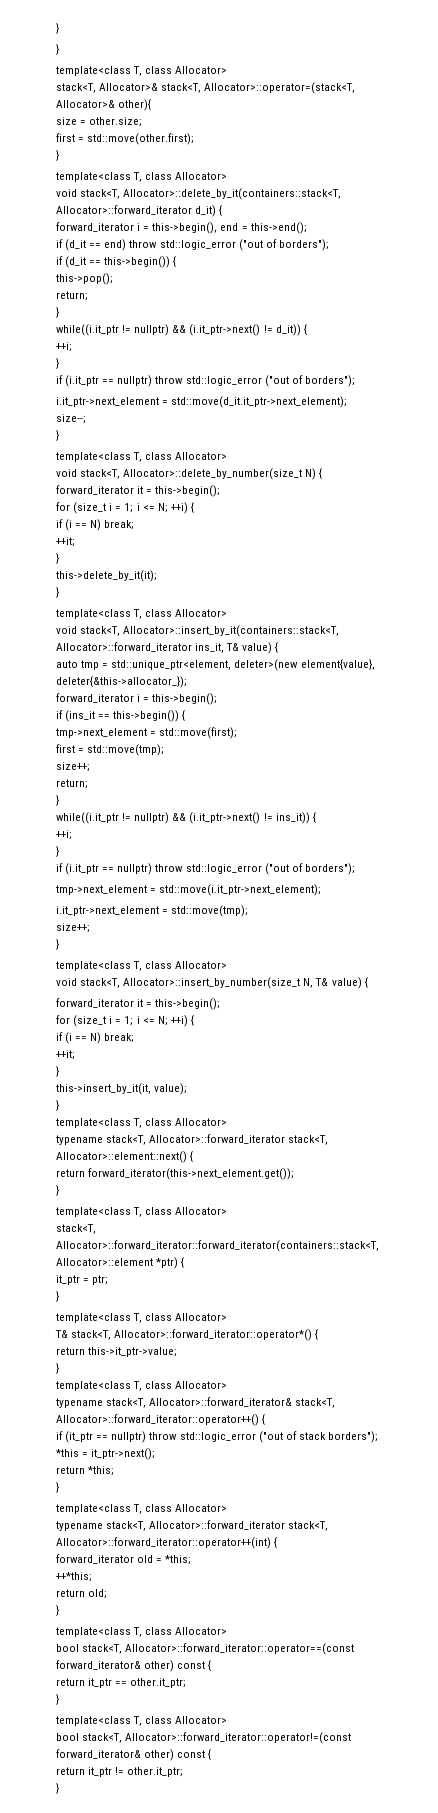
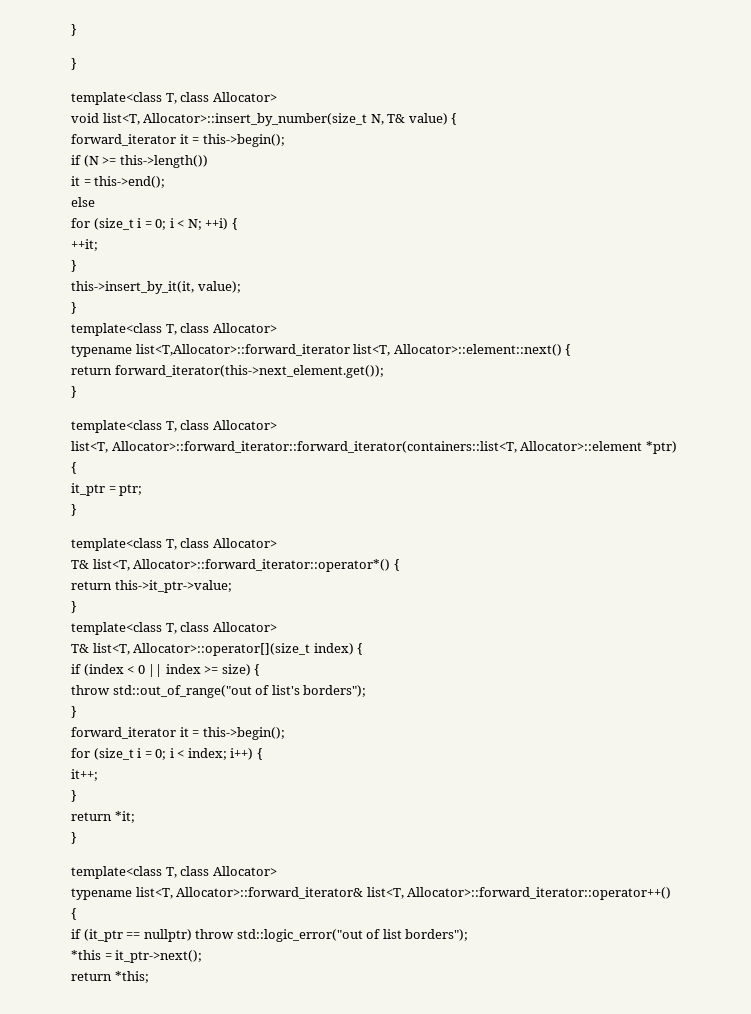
[56,82,356,94] [56,99,152,111] [56,117,143,127] [56,133,195,145] [56,150,59,161] [56,172,228,182] [56,188,342,200] [56,205,223,217] [56,222,307,234] [56,239,329,251] [56,256,177,268] [56,273,113,285] [56,291,88,301] [56,307,59,318] [56,324,307,336] [56,342,72,352] [56,358,59,369] [56,375,355,387] [56,396,348,408] [56,414,86,424] [56,430,59,441] [56,452,228,462] [56,468,323,480] [56,485,221,497] [56,502,194,514] [56,519,135,531] [56,537,75,547] [56,553,59,564] [56,570,157,582] [56,587,59,598] [56,609,228,619] [56,625,340,637] [56,642,279,654] [56,659,375,671] [56,676,187,688] [56,693,218,705] [56,710,186,722] [56,727,238,739] [56,744,165,756] [56,762,90,772] [56,779,88,789] [56,795,59,806] [56,812,316,824] [56,830,72,840] [56,846,59,857] [56,863,355,875] [56,884,322,896] [56,905,249,917] [56,923,90,933] [56,939,59,950] [56,961,228,971] [56,978,121,988] stack<T, Allocator>& stack<T, Allocator>::operator=(stack<T, Allocator>& other){ // size = other.size; // first = std::move(other.first); // } // template<class T, class Allocator> // void stack<T, Allocator>::delete_by_it(containers::stack<T, Allocator>::forward_iterator d_it) { // forward_iterator i = this->begin(), end = this->end(); // if (d_it == end) throw std::logic_error ("out of borders"); // if (d_it == this->begin()) { // this->pop(); // return; // } // while((i.it_ptr != nullptr) && (i.it_ptr->next() != d_it)) { // ++i; // } // if (i.it_ptr == nullptr) throw std::logic_error ("out of borders"); // i.it_ptr->next_element = std::move(d_it.it_ptr->next_element); // size--; // } // template<class T, class Allocator> // void stack<T, Allocator>::delete_by_number(size_t N) { // forward_iterator it = this->begin(); // for (size_t i = 1; i <= N; ++i) { // if (i == N) break; // ++it; // } // this->delete_by_it(it); // } // template<class T, class Allocator> // void stack<T, Allocator>::insert_by_it(containers::stack<T, Allocator>::forward_iterator ins_it, T& value) { // auto tmp = std::unique_ptr<element, deleter>(new element{value}, deleter{&this->allocator_}); // forward_iterator i = this->begin(); // if (ins_it == this->begin()) { // tmp->next_element = std::move(first); // first = std::move(tmp); // size++; // return; // } // while((i.it_ptr != nullptr) && (i.it_ptr->next() != ins_it)) { // ++i; // } // if (i.it_ptr == nullptr) throw std::logic_error ("out of borders"); // tmp->next_element = std::move(i.it_ptr->next_element); // i.it_ptr->next_element = std::move(tmp); // size++; // } // template<class T, class Allocator> // void stack<T, -> [71,113,140,125] void list<T,
[56,1015,194,1027] [56,1032,135,1044] // for (size_t i = 1; i <= N; ++i) { // if (i == N) break; -> [71,155,208,168] [71,176,166,188] [71,197,95,207] [71,218,238,230] // if (N >= this->length()) // it = this->end(); // else // for (size_t i = 0; i < N; ++i) {
[106,1134,329,1145] stack<T, Allocator>::forward_iterator stack<T, -> [135,344,391,356] list<T,Allocator>::forward_iterator list<T,
[56,1224,96,1234] [56,1240,379,1252] stack<T, Allocator>::forward_iterator::forward_iterator(containers::stack<T, -> [71,441,517,453] list<T, Allocator>::forward_iterator::forward_iterator(containers::list<T,
[71,1330,112,1340] stack<T, -> [92,559,130,571] list<T,
[56,1397,336,1408] [56,1414,266,1426] [56,1431,378,1443] [56,1448,156,1460] [56,1466,115,1476] [56,1482,59,1493] [56,1504,228,1514] [56,1520,329,1531] [56,1537,278,1549] [56,1554,192,1565] [56,1572,92,1582] [56,1589,108,1599] [56,1605,59,1616] [56,1627,228,1637] [56,1643,355,1655] [56,1660,212,1672] [56,1678,187,1688] [56,1694,59,1705] [56,1716,228,1726] [56,1732,352,1744] [56,1749,212,1761] [56,1767,184,1777] [56,1783,59,1794] typename stack<T, Allocator>::forward_iterator& stack<T, Allocator>::forward_iterator::operator++() { // if (it_ptr == nullptr) throw std::logic_error ("out of stack borders"); // *this = it_ptr->next(); // return *this; // } // template<class T, class Allocator> // typename stack<T, Allocator>::forward_iterator stack<T, Allocator>::forward_iterator::operator++(int) { // forward_iterator old = *this; // ++*this; // return old; // } // template<class T, class Allocator> // bool stack<T, Allocator>::forward_iterator::operator==(const forward_iterator& other) const { // return it_ptr == other.it_ptr; // } // template<class T, class Allocator> // bool stack<T, Allocator>::forward_iterator::operator!=(const forward_iterator& other) const { // return it_ptr != other.it_ptr; // } -> [71,643,364,656] [71,664,261,677] [71,685,367,698] [71,706,77,718] [71,727,285,740] [71,748,263,760] [71,769,98,781] [71,790,77,802] [71,811,135,823] [71,832,77,844] [71,866,277,879] [71,887,672,900] [71,908,77,920] [71,929,469,942] [71,950,203,963] [71,971,149,983] T& list<T, Allocator>::operator[](size_t index) { // if (index < 0 || index >= size) { // throw std::out_of_range("out of list's borders"); // } // forward_iterator it = this->begin(); // for (size_t i = 0; i < index; i++) { // it++; // } // return *it; // } // template<class T, class Allocator> // typename list<T, Allocator>::forward_iterator& list<T, Allocator>::forward_iterator::operator++() { // if (it_ptr == nullptr) throw std::logic_error("out of list borders"); // *this = it_ptr->next(); // return *this;

